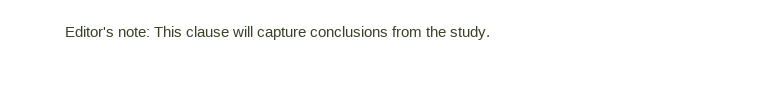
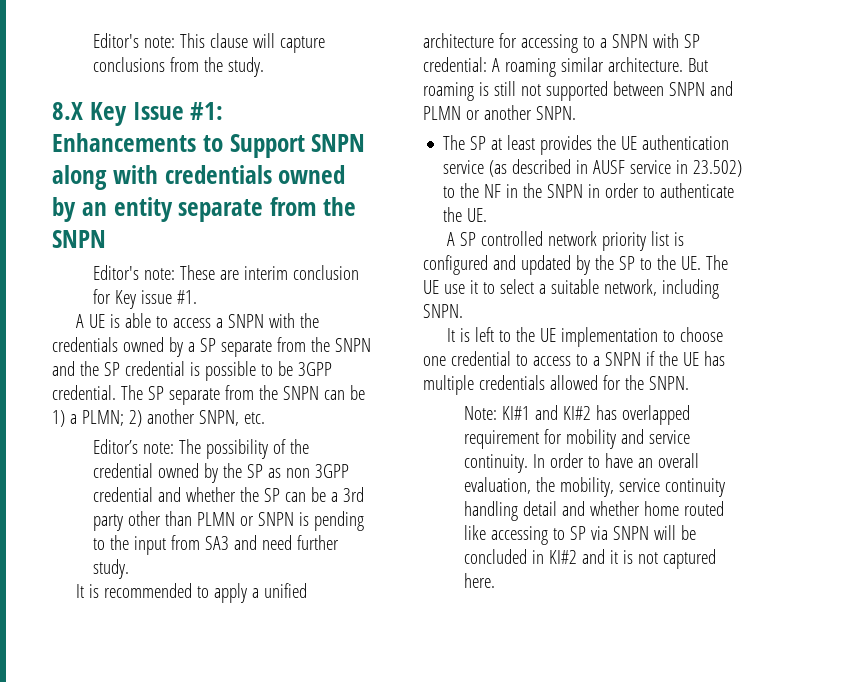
(491, 33) none -> [52,102,224,126] [52,133,366,158] [52,165,346,190] [52,197,356,222] [52,230,106,248] [93,265,360,280] [93,289,198,309] [76,313,320,328] [52,337,371,357] [52,361,332,381] [52,385,365,405] [52,409,265,427] [93,439,310,459] [93,463,350,483] [93,487,365,502] [93,511,365,531] [93,535,340,555] [93,559,130,579] [76,583,308,603] [423,33,700,53] [423,57,708,77] [423,81,733,101] [423,105,576,120] [443,135,730,155] [443,159,743,177] [443,183,735,198] [443,207,488,222] [447,231,685,251] [423,255,728,275] [423,279,719,299] [423,304,463,318] [447,327,724,347] [423,351,725,366] [423,375,689,395] [464,405,691,425] [464,429,691,449] [464,453,700,473] [464,477,726,497] [464,501,725,521] [464,525,697,545] [464,549,717,569] [464,573,496,588] // 8.X Key Issue #1: Enhancements to Support SNPN along with credentials owned by an entity separate from the SNPN // Editor's note: These are interim conclusion for Key issue #1. // A UE is able to access a SNPN with the credentials owned by a SP separate from the SNPN and the SP credential is possible to be 3GPP credential. The SP separate from the SNPN can be 1) a PLMN; 2) another SNPN, etc. // Editor’s note: The possibility of the credential owned by the SP as non 3GPP credential and whether the SP can be a 3rd party other than PLMN or SNPN is pending to the input from SA3 and need further study. // It is recommended to apply a unified architecture for accessing to a SNPN with SP credential: A roaming similar architecture. But roaming is still not supported between SNPN and PLMN or another SNPN. // The SP at least provides the UE authentication service (as described in AUSF service in 23.502) to the NF in the SNPN in order to authenticate the UE. // A SP controlled network priority list is configured and updated by the SP to the UE. The UE use it to select a suitable network, including SNPN. // It is left to the UE implementation to choose one credential to access to a SNPN if the UE has multiple credentials allowed for the SNPN. // Note: KI#1 and KI#2 has overlapped requirement for mobility and service continuity. In order to have an overall evaluation, the mobility, service continuity handling detail and whether home routed like accessing to SP via SNPN will be concluded in KI#2 and it is not captured here.

